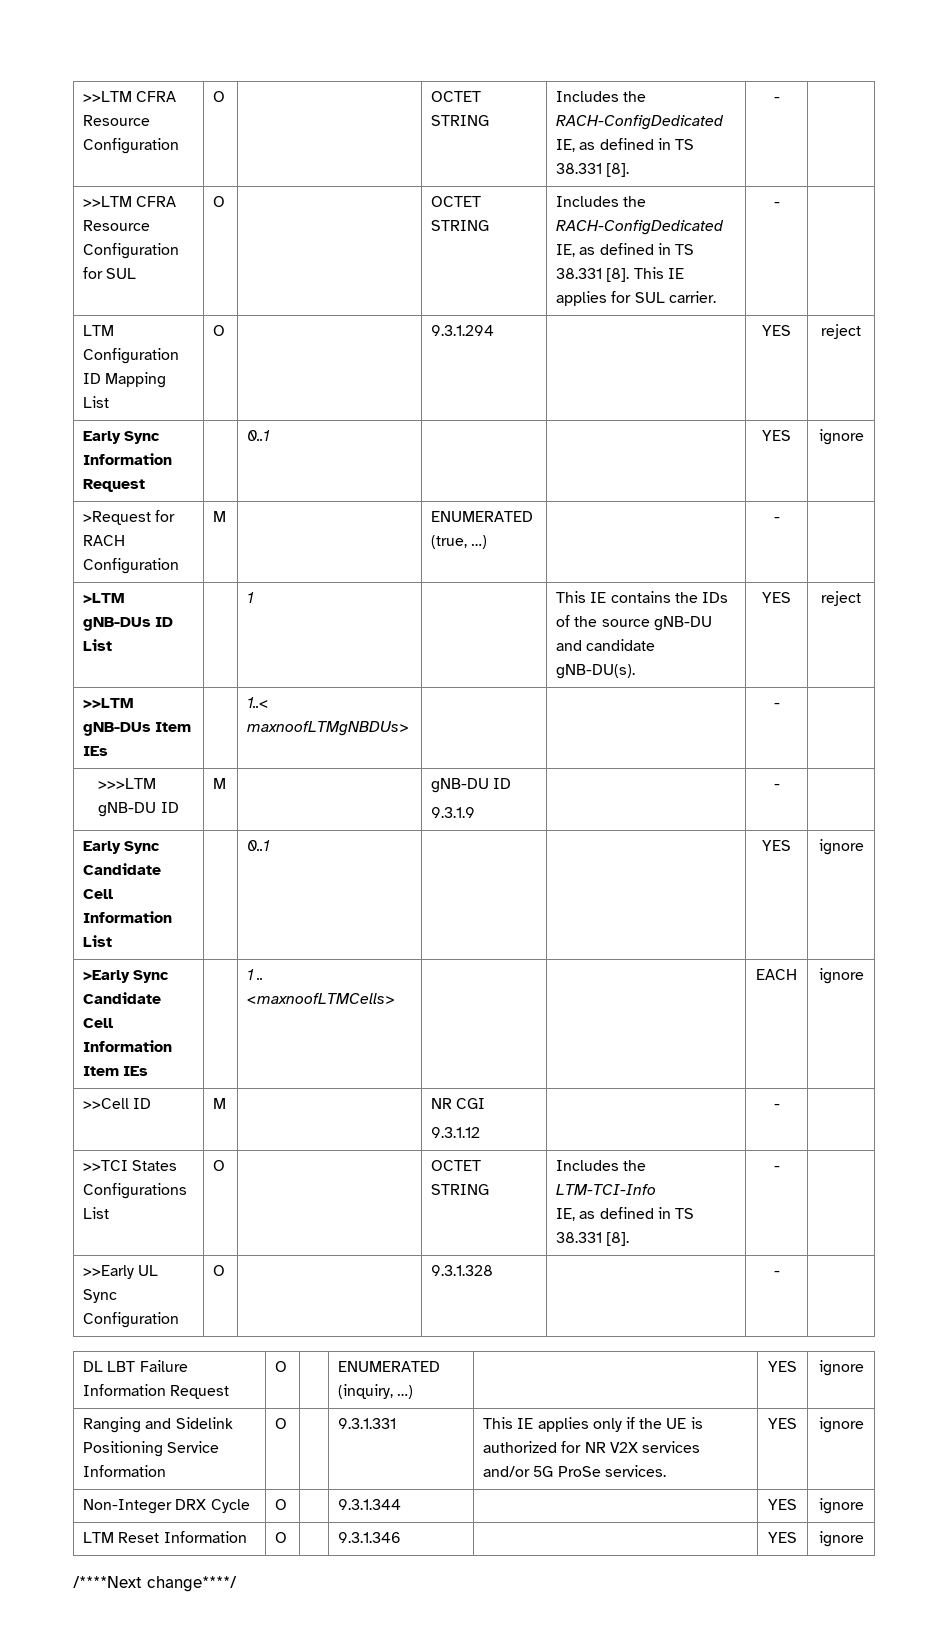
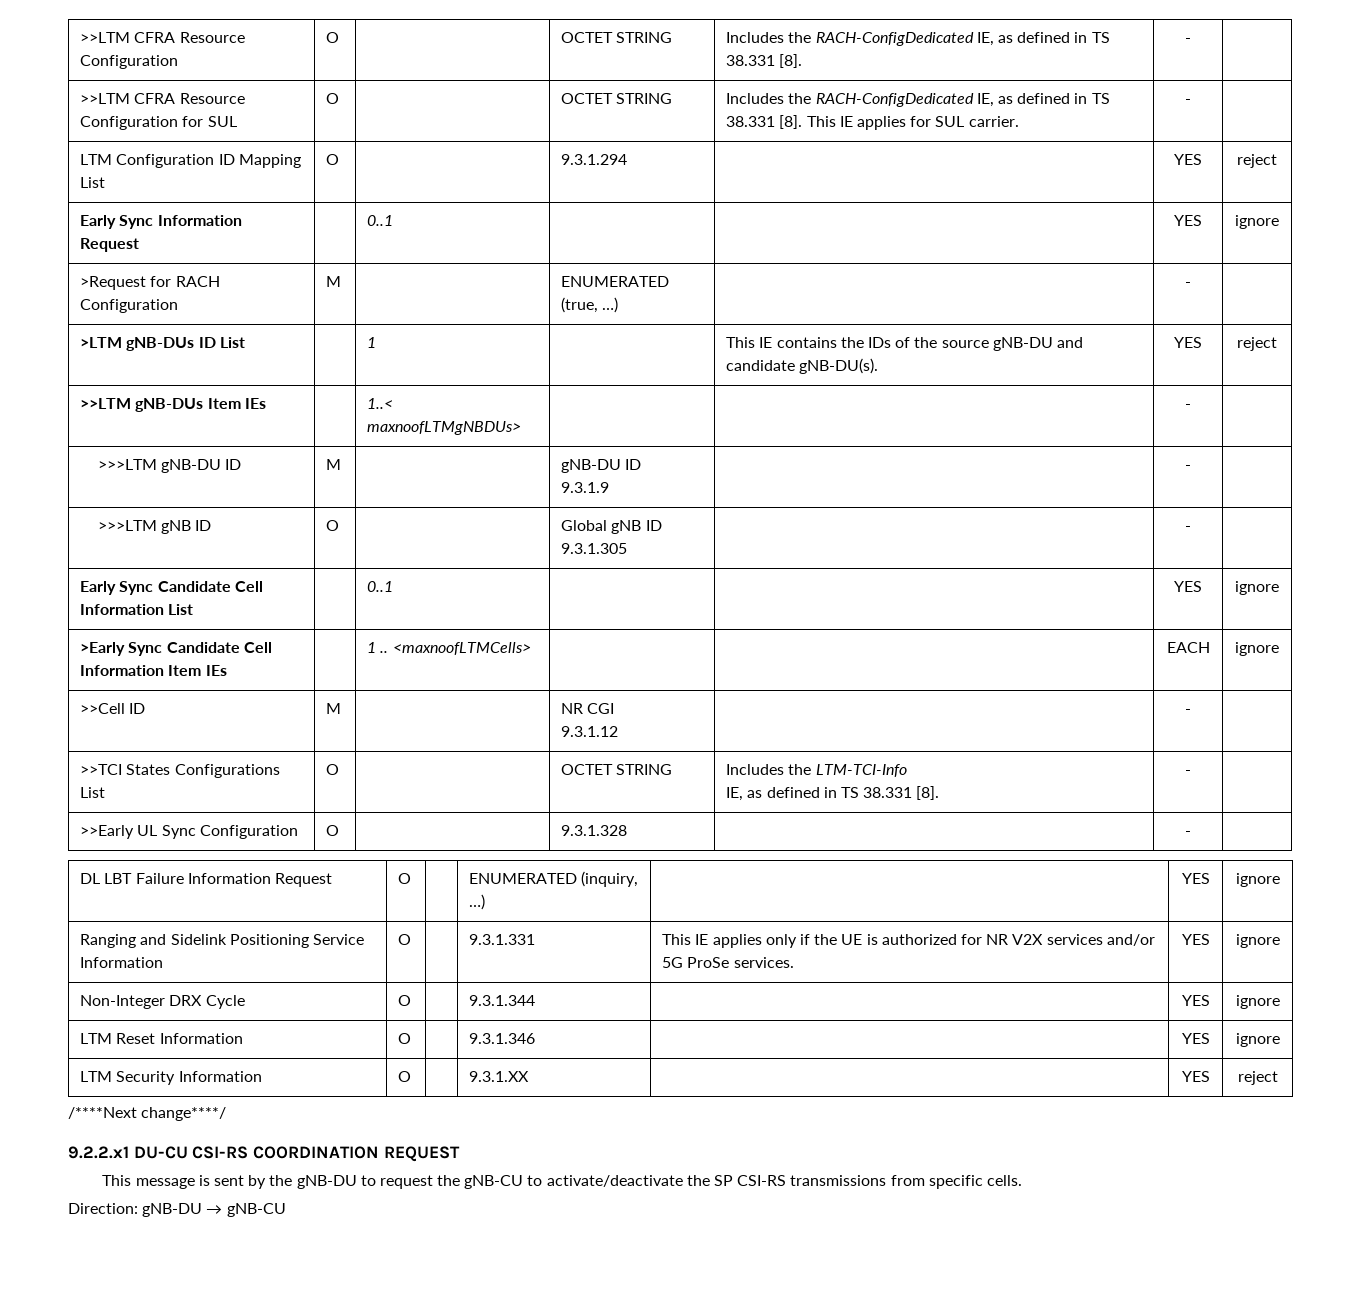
(780, 786) none -> [97,520,212,534] [326,520,340,531] [561,520,662,534] [561,543,628,554] [1185,526,1191,531] // >>>LTM gNB ID | O | | Global gNB ID 9.3.1.305 | | - |
[73,1576,237,1592] // /****Next change****/ -> [80,1071,262,1085] [398,1071,412,1082] [469,1071,530,1082] [1181,1071,1210,1082] [1237,1071,1278,1085] [68,1107,227,1121] [68,1146,460,1162] [102,1175,1022,1189] [68,1203,286,1217] // LTM Security Information | O | | 9.3.1.XX | | YES | reject // /****Next change****/ // 9.2.2.x1 DU-CU CSI-RS COORDINATION REQUEST // This message is sent by the gNB-DU to request the gNB-CU to activate/deactivate the SP CSI-RS transmissions from specific cells. // Direction: gNB-DU → gNB-CU

